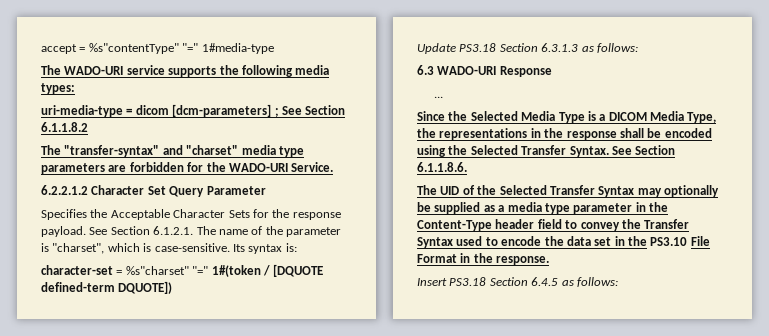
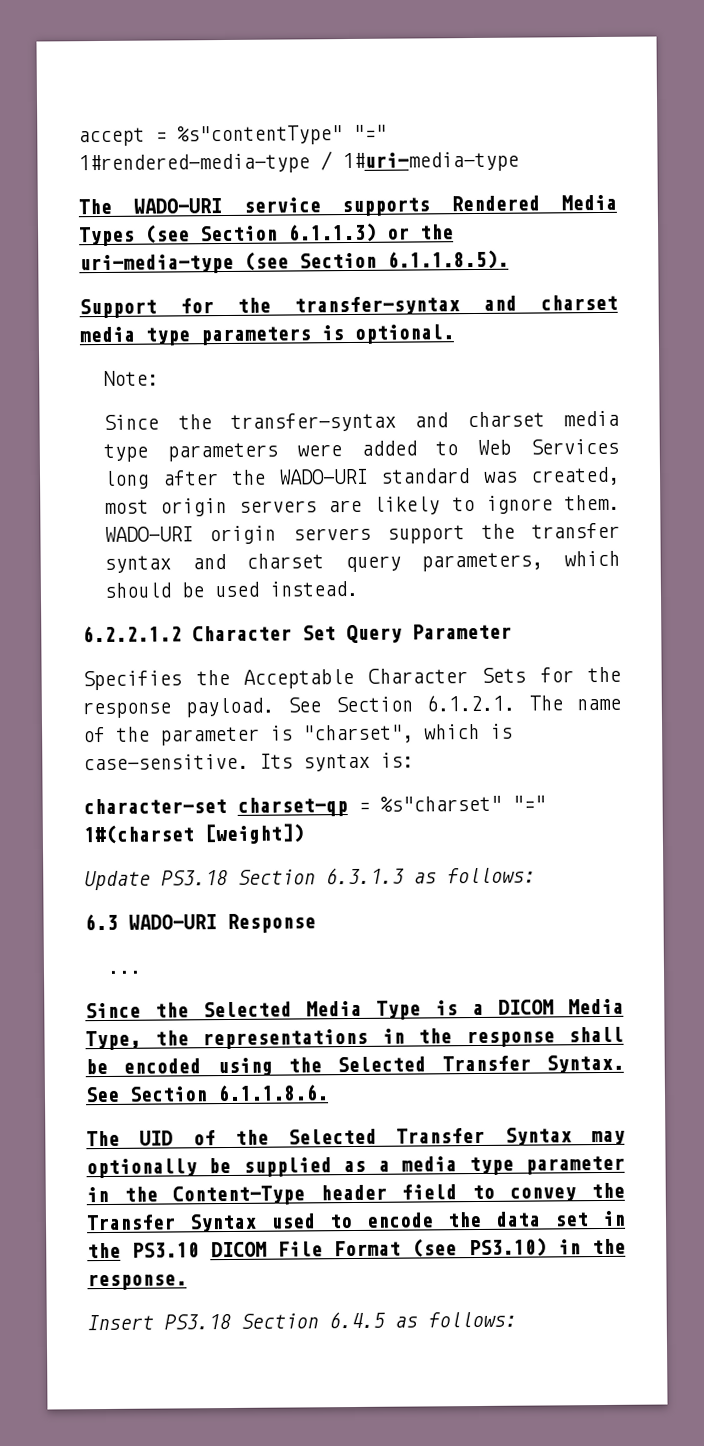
[201,43,274,54] 1#media-type -> [78,151,519,175] 1#rendered-media-type / 1#uri-media-type
[219,65,330,77] [41,83,75,94] [41,104,346,117] [41,122,88,132] [41,145,304,157] [41,162,334,174] the following media types: // uri-media-type = dicom [dcm-parameters] ; See Section 6.1.1.8.2 // The "transfer-syntax" and "charset" media type parameters are forbidden for the WADO-URI Service. -> [451,194,617,212] [79,222,454,247] [79,249,509,275] [79,294,618,319] [79,324,454,346] [103,370,160,386] [103,410,619,432] [103,438,619,462] [103,466,620,489] [104,494,620,517] [104,522,620,545] [104,550,620,573] [104,580,359,598] Rendered Media Types (see Section 6.1.1.3) or the uri-media-type (see Section 6.1.1.8.5). // Support for the transfer-syntax and charset media type parameters is optional. // Note: // Since the transfer-syntax and charset media type parameters were added to Web Services long after the WADO-URI standard was created, most origin servers are likely to ignore them. WADO-URI origin servers support the transfer syntax and charset query parameters, which should be used instead.
(113, 270) none -> [237,797,348,817] charset-qp
[211,264,324,277] [41,281,173,294] 1#(token / [DQUOTE defined-term DQUOTE]) -> [83,823,304,845] 1#(charset [weight])
(688, 241) none -> [210,1241,267,1258] DICOM
(457, 258) none -> [412,1237,547,1258] (see PS3.10)

